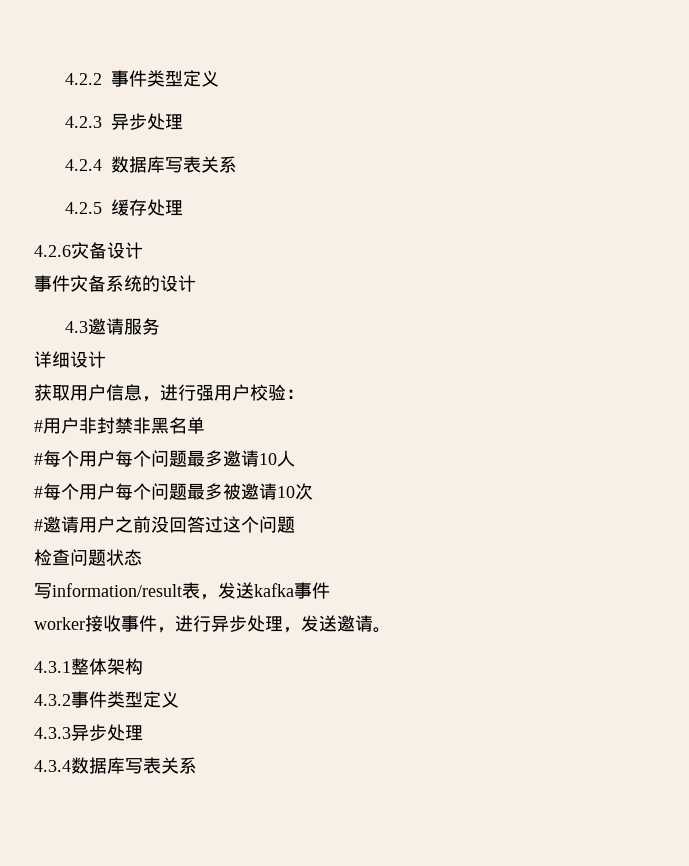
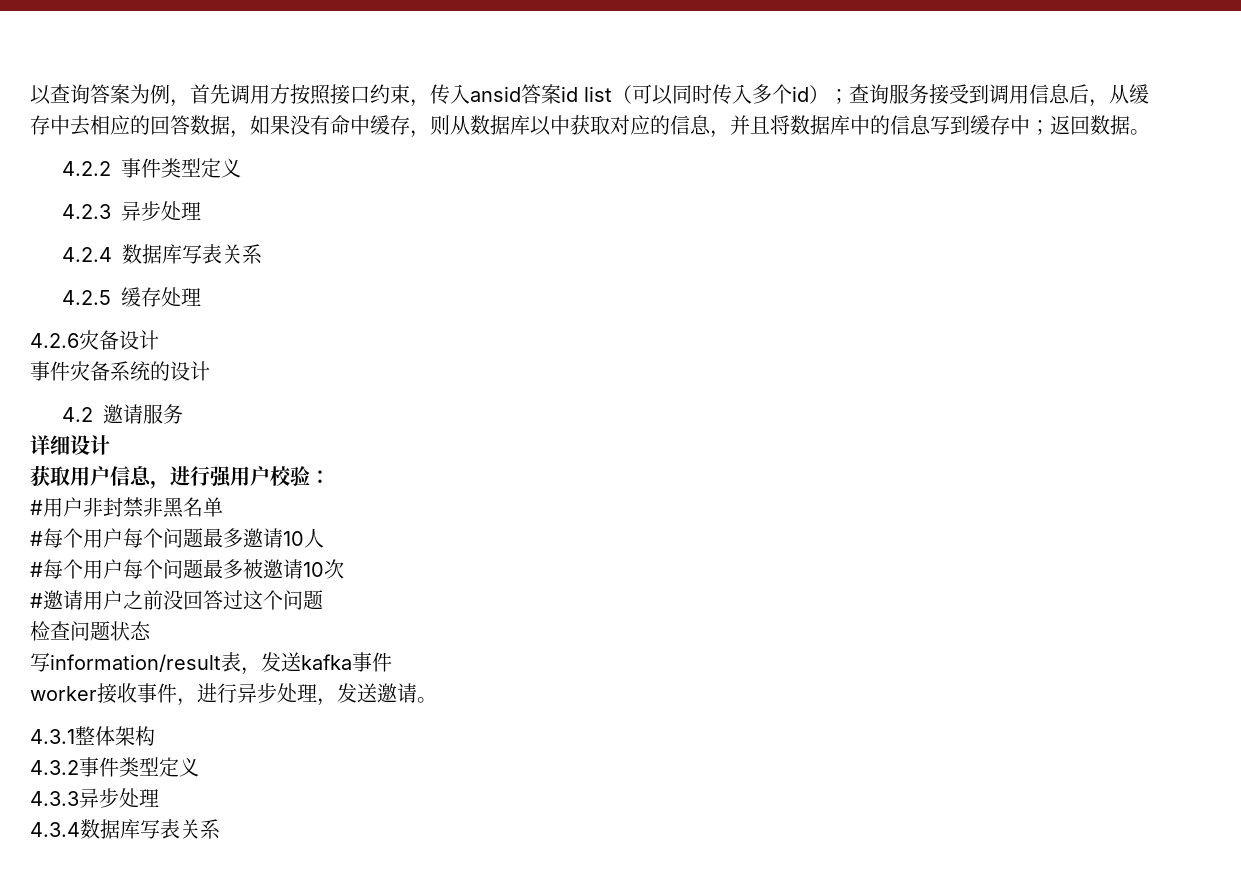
(65, 79) none -> [30,84,1149,107] [30,115,1150,138] 以查询答案为例，首先调用方按照接口约束，传入ansid答案id list（可以同时传入多个id）；查询服务接受到调用信息后，从缓存中去相应的回答数据，如果没有命中缓存，则从数据库以中获取对应的信息，并且将数据库中的信息写到缓存中；返回数据。 //
[65,321,89,333] 4.3 -> [62,407,94,422] 4.2

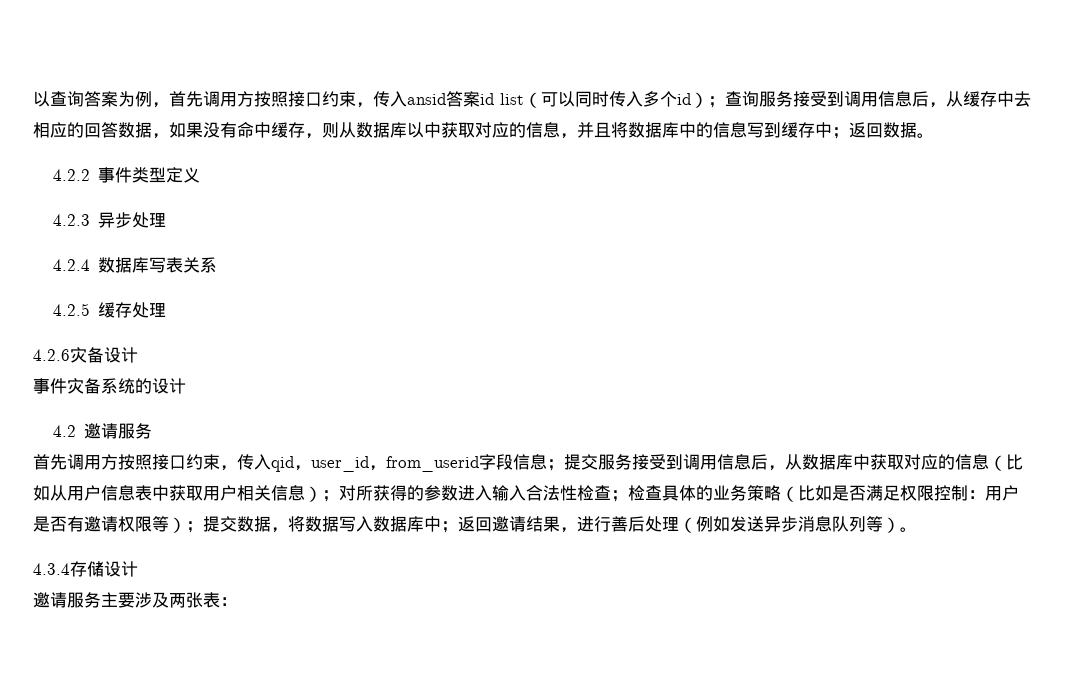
[30,435,110,455] [30,465,330,489] [30,497,223,518] [30,528,324,548] [30,559,344,579] [30,590,323,610] [30,621,151,641] [30,652,392,675] [30,683,437,706] [30,726,155,746] [30,757,199,777] [30,788,159,808] [30,819,220,839] 详细设计 // 获取用户信息，进行强用户校验： // #用户非封禁非黑名单 // #每个用户每个问题最多邀请10人 // #每个用户每个问题最多被邀请10次 // #邀请用户之前没回答过这个问题 // 检查问题状态 // 写information/result表，发送kafka事件 // worker接收事件，进行异步处理，发送邀请。 // 4.3.1整体架构 // 4.3.2事件类型定义 // 4.3.3异步处理 // 4.3.4数据库写表关系 -> [33,454,1023,472] [33,485,1019,502] [33,516,917,533] [33,561,138,577] [33,592,237,608] 首先调用方按照接口约束，传入qid，user_id，from_userid字段信息；提交服务接受到调用信息后，从数据库中获取对应的信息（比如从用户信息表中获取用户相关信息）；对所获得的参数进入输入合法性检查；检查具体的业务策略（比如是否满足权限控制：用户是否有邀请权限等）；提交数据，将数据写入数据库中；返回邀请结果，进行善后处理（例如发送异步消息队列等）。 // 4.3.4存储设计 // 邀请服务主要涉及两张表：

